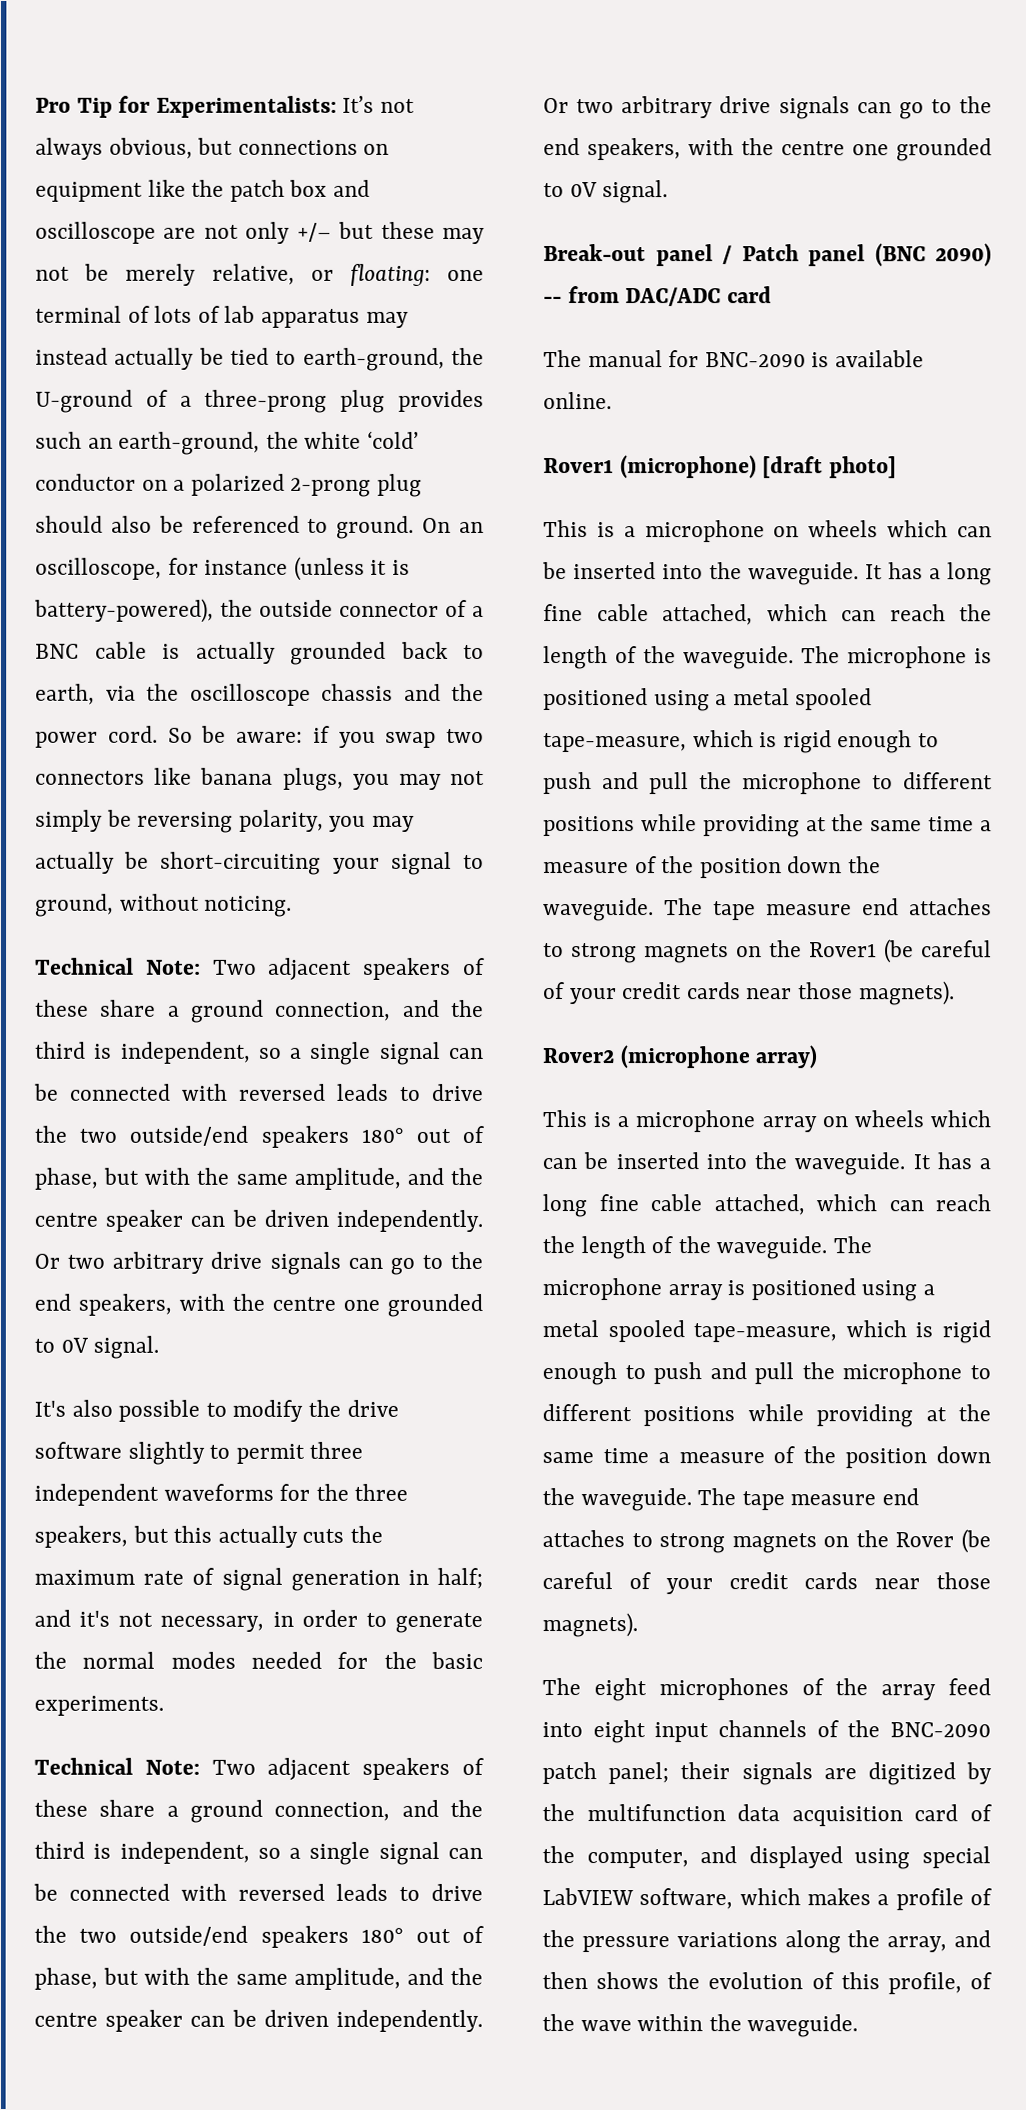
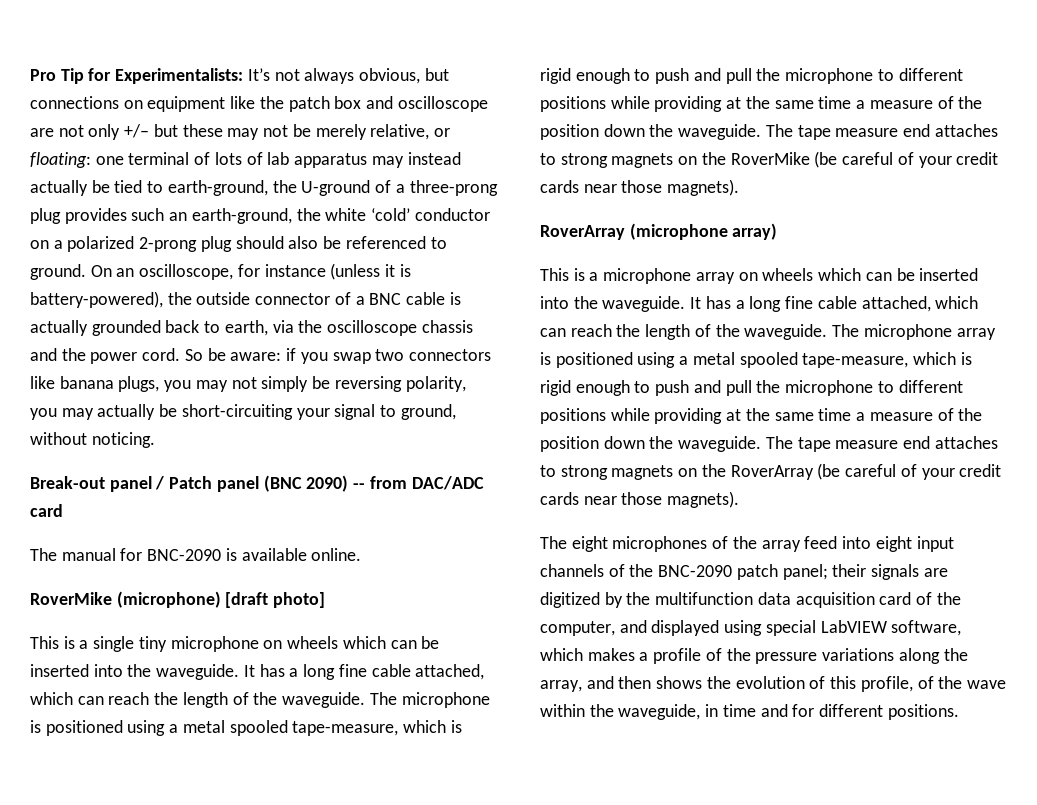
[35,957,486,980] [35,999,484,1023] [34,1041,484,1065] [33,1083,483,1101] [34,1125,485,1148] [34,1167,484,1190] [34,1209,483,1232] [34,1251,483,1275] [34,1293,483,1317] [34,1335,160,1359] [34,1399,399,1422] [34,1441,364,1465] [34,1483,409,1506] [34,1525,384,1548] [34,1567,484,1591] [34,1609,484,1633] [34,1651,483,1669] [34,1695,164,1716] [34,1757,485,1780] [34,1799,483,1823] [34,1841,483,1865] [33,1883,483,1901] [34,1925,485,1948] [34,1967,484,1990] [34,2009,483,2032] [543,96,992,120] [543,138,992,162] [543,180,669,204] // Technical Note: Two adjacent speakers of these share a ground connection, and the third is independent, so a single signal can be connected with reversed leads to drive the two outside/end speakers 180° out of phase, but with the same amplitude, and the centre speaker can be driven independently. Or two arbitrary drive signals can go to the end speakers, with the centre one grounded to 0V signal. // It's also possible to modify the drive software slightly to permit three independent waveforms for the three speakers, but this actually cuts the maximum rate of signal generation in half; and it's not necessary, in order to generate the normal modes needed for the basic experiments. // Technical Note: Two adjacent speakers of these share a ground connection, and the third is independent, so a single signal can be connected with reversed leads to drive the two outside/end speakers 180° out of phase, but with the same amplitude, and the centre speaker can be driven independently. Or two arbitrary drive signals can go to the end speakers, with the centre one grounded to 0V signal. -> (155, 440) none
[543,458,614,474] Rover1 -> [30,592,112,605] RoverMike
(636, 532) none -> [93,636,167,652] single tiny
[809,939,992,964] [543,981,955,1006] [542,1048,615,1064] Rover1 (be careful of your credit cards near those magnets). // Rover2 -> [730,151,999,168] [540,179,740,196] [540,225,625,240] RoverMike (be careful of your credit cards near those magnets). // RoverArray
[895,1532,955,1548] Rover -> [730,465,814,480] RoverArray
[747,2014,859,2038] waveguide. -> [618,704,959,720] waveguide, in time and for different positions.

